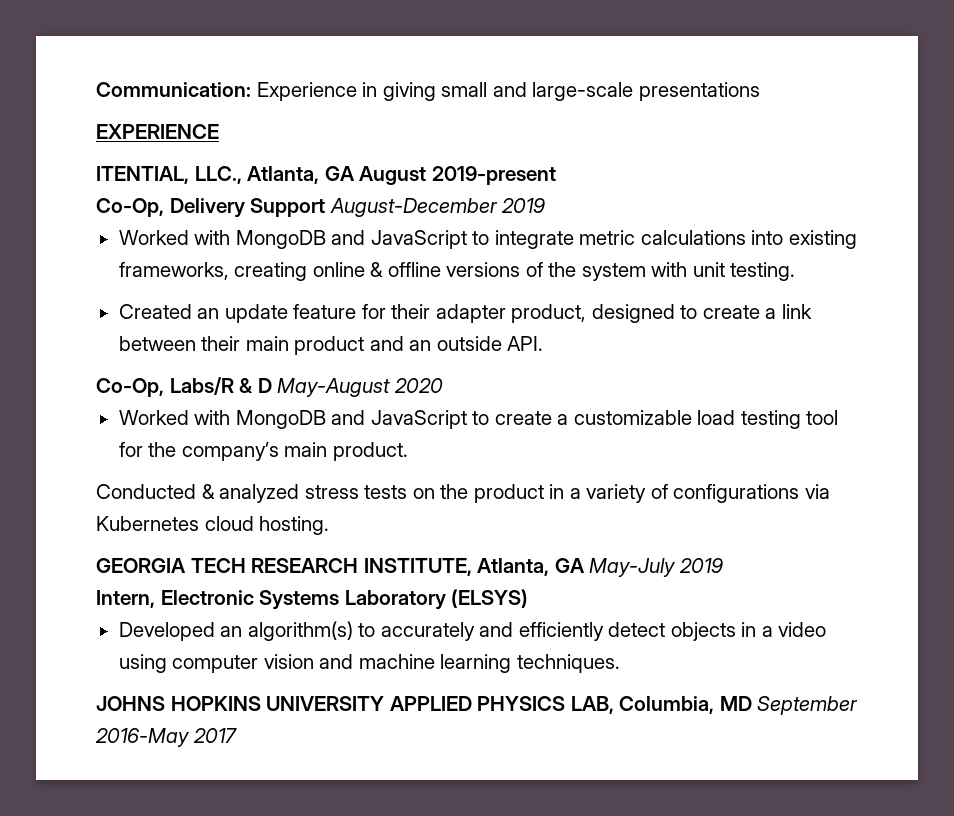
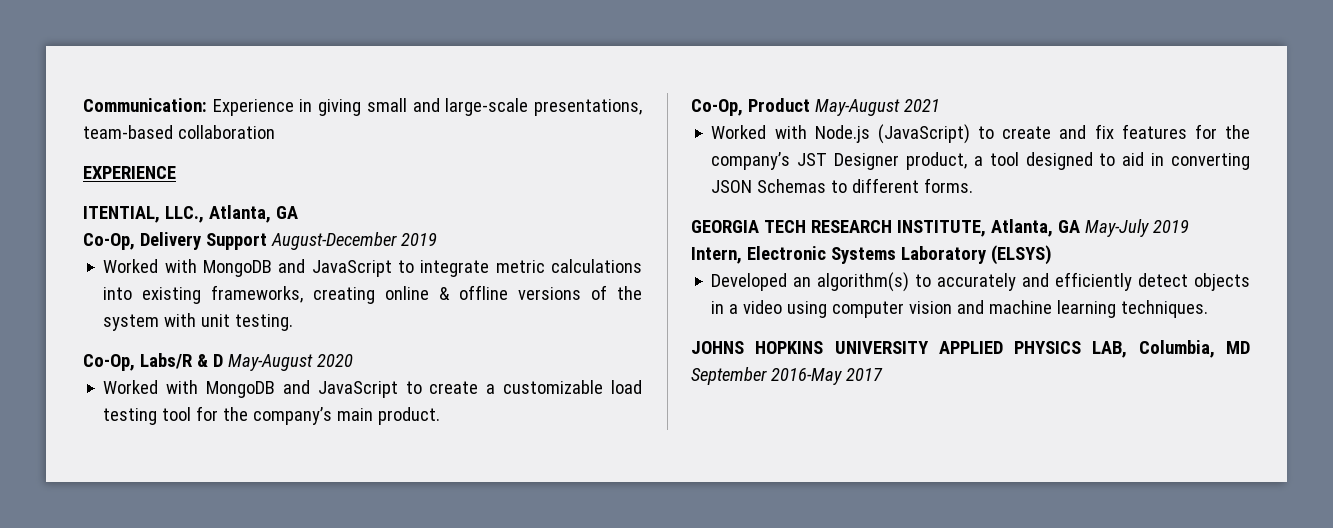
[638,82,760,101] presentations -> [534,99,642,116] [83,125,275,139] presentations, team-based collaboration
[359,166,556,185] August 2019-present -> (298, 212) none
[118,304,812,323] [118,336,544,355] // Created an update feature for their adapter product, designed to create a link between their main product and an outside API. -> (294, 322) none
[96,484,830,503] [96,516,330,535] Conducted & analyzed stress tests on the product in a variety of configurations via Kubernetes cloud hosting. -> [691,98,940,116] [711,124,1250,144] [711,152,1250,170] [711,178,974,193] Co-Op, Product May-August 2021 // Worked with Node.js (JavaScript) to create and fix features for the company’s JST Designer product, a tool designed to aid in converting JSON Schemas to different forms.

